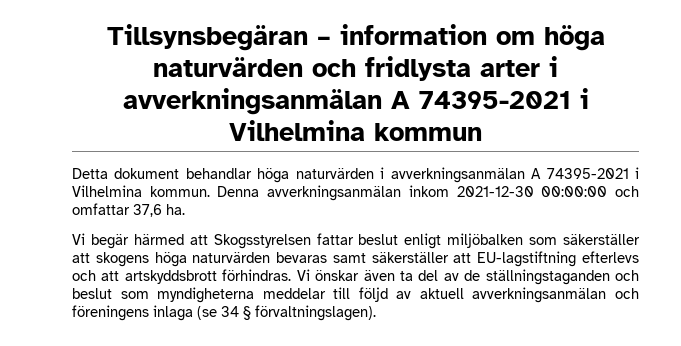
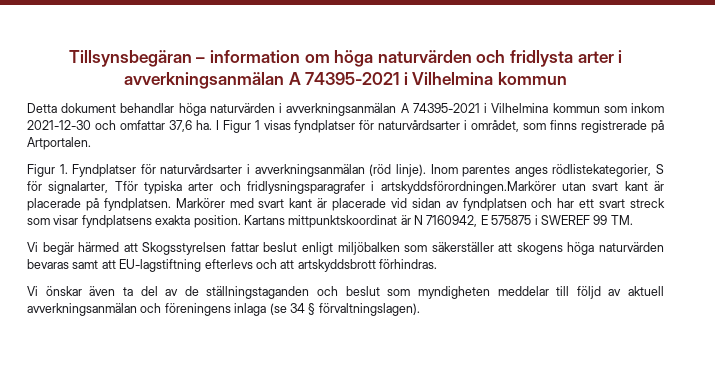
[149,185,402,201] kommun. Denna avverkningsanmälan -> [552,103,627,113] kommun som
[541,186,608,197] 00:00:00 -> (91, 125) none
(185, 209) none -> [215,120,665,133] [27,137,91,150] [27,164,665,177] [27,181,665,194] [27,198,665,211] [27,215,633,228] I Figur 1 visas fyndplatser för naturvårdsarter i området, som finns registrerade på Artportalen. // Figur 1. Fyndplatser för naturvårdsarter i avverkningsanmälan (röd linje). Inom parentes anges rödlistekategorier, S för signalarter, Tför typiska arter och fridlysningsparagrafer i artskyddsförordningen.Markörer utan svart kant är placerade på fyndplatsen. Markörer med svart kant är placerade vid sidan av fyndplatsen och har ett svart streck som visar fyndplatsens exakta position. Kartans mittpunktskoordinat är N 7160942, E 575875 i SWEREF 99 TM.
[371,252,449,263] säkerställer -> (99, 264) none
(292, 275) none -> (437, 264) //
[157,287,255,303] myndigheterna -> [417,286,490,299] myndigheten

